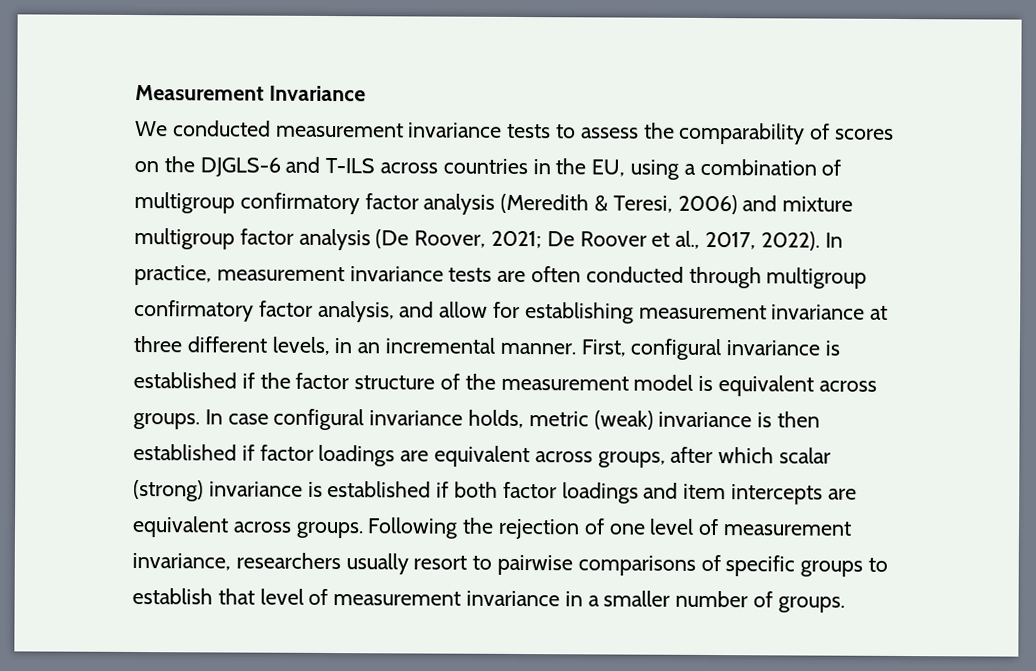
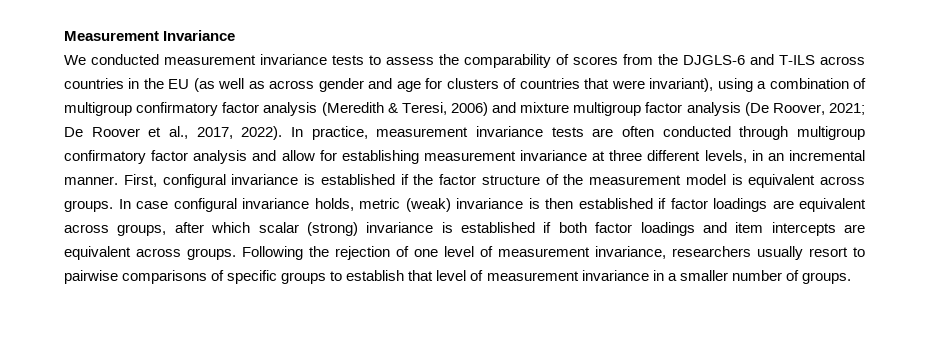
[134,160,159,173] on -> [623,54,653,65] from
[591,159,626,177] EU, -> [168,78,714,92] EU (as well as across gender and age for clusters of countries that were invariant),
[317,300,395,323] analysis, -> [193,150,248,164] analysis

